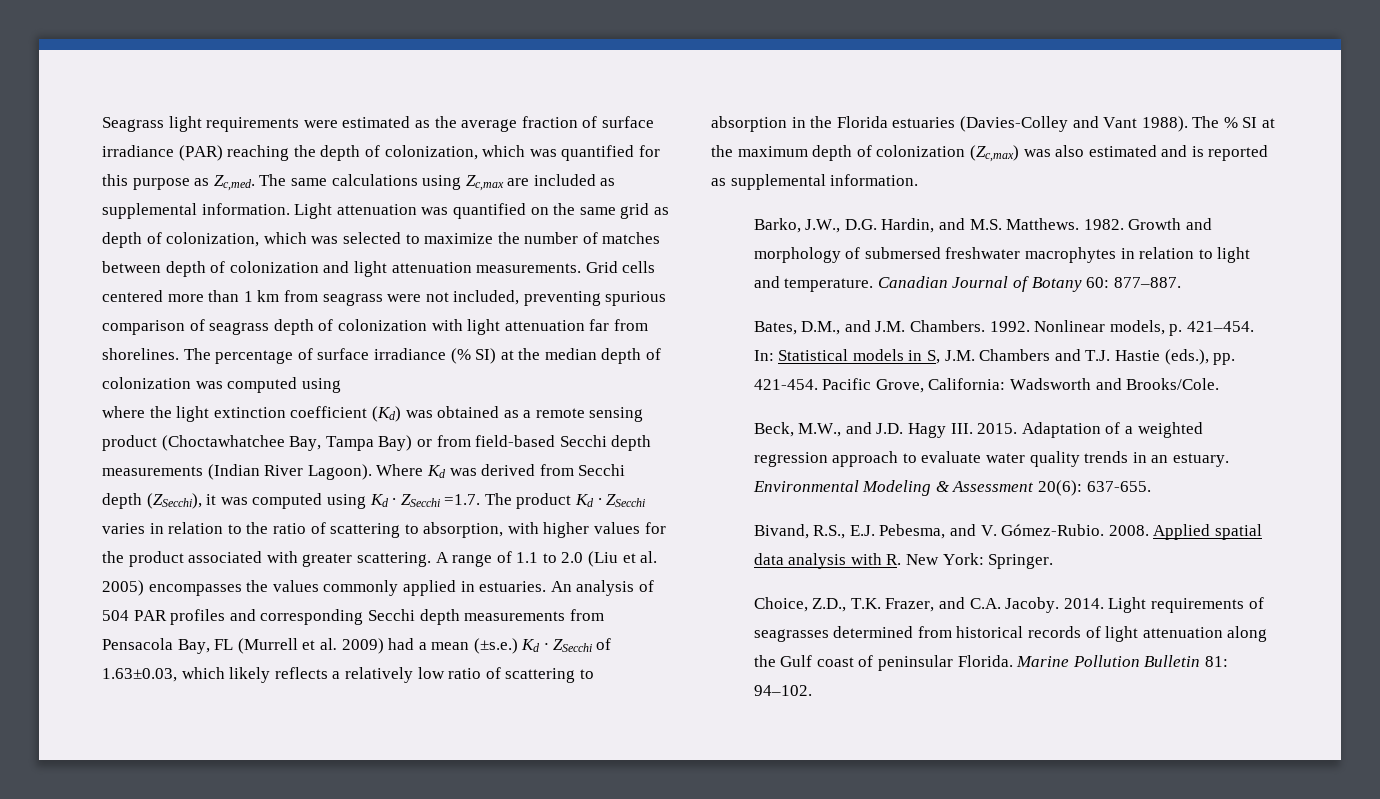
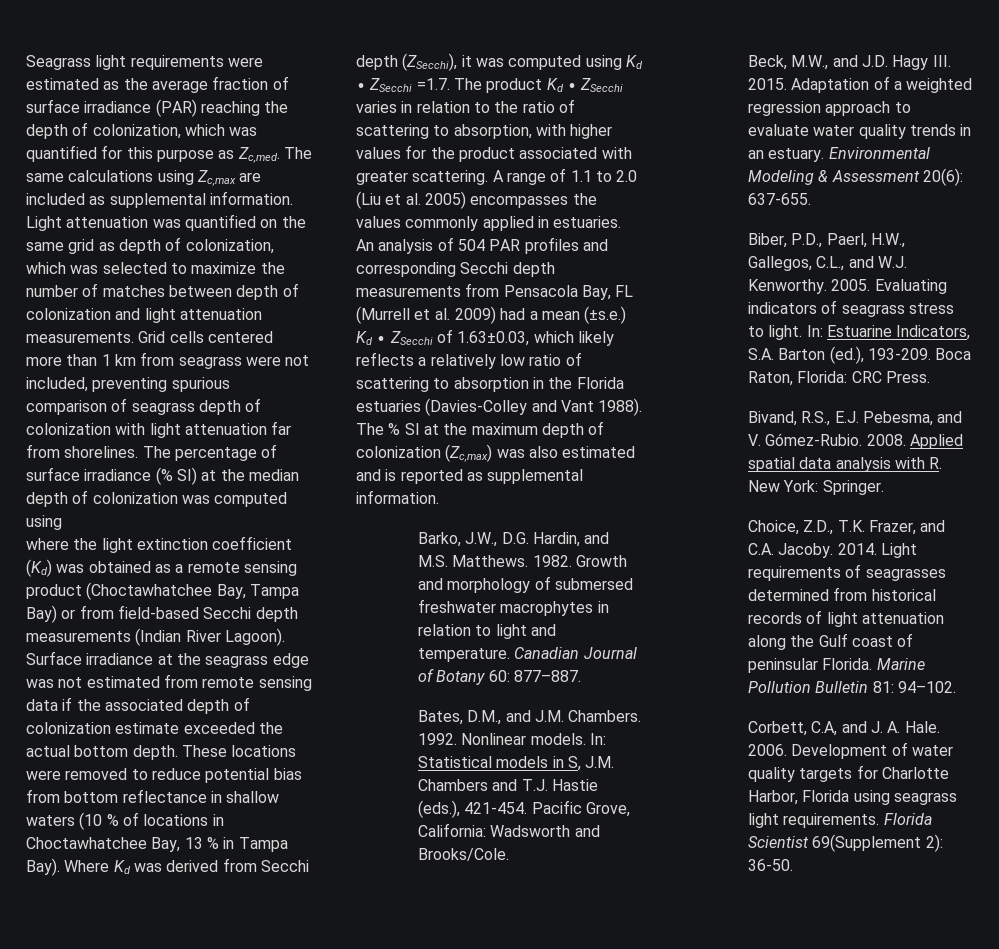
(372, 472) none -> [26,651,309,668] [26,674,312,691] [26,697,250,714] [26,722,283,734] [26,745,297,760] [26,768,302,783] [26,789,280,803] [26,812,224,830] [26,837,288,852] [26,858,60,876] Surface irradiance at the seagrass edge was not estimated from remote sensing data if the associated depth of colonization estimate exceeded the actual bottom depth. These locations were removed to reduce potential bias from bottom reflectance in shallow waters (10 % of locations in Choctawhatchee Bay, 13 % in Tampa Bay).
[1109,320,1254,336] models, p. 421–454. -> [530,733,586,745] models.
[1213,353,1236,365] pp. -> (460, 809) none
(1151, 486) none -> [747,233,905,248] [747,256,907,271] [747,279,947,294] [747,300,954,317] [747,325,971,340] [747,346,972,364] [747,371,930,386] // Biber, P.D., Paerl, H.W., Gallegos, C.L., and W.J. Kenworthy. 2005. Evaluating indicators of seagrass stress to light. In: Estuarine Indicators, S.A. Barton (ed.), 193-209. Boca Raton, Florida: CRC Press.
(812, 690) none -> [747,721,940,736] [747,742,953,759] [747,765,949,782] [747,790,957,805] [747,813,932,828] [747,834,943,852] [747,859,793,871] // Corbett, C.A, and J. A. Hale. 2006. Development of water quality targets for Charlotte Harbor, Florida using seagrass light requirements. Florida Scientist 69(Supplement 2): 36-50.

